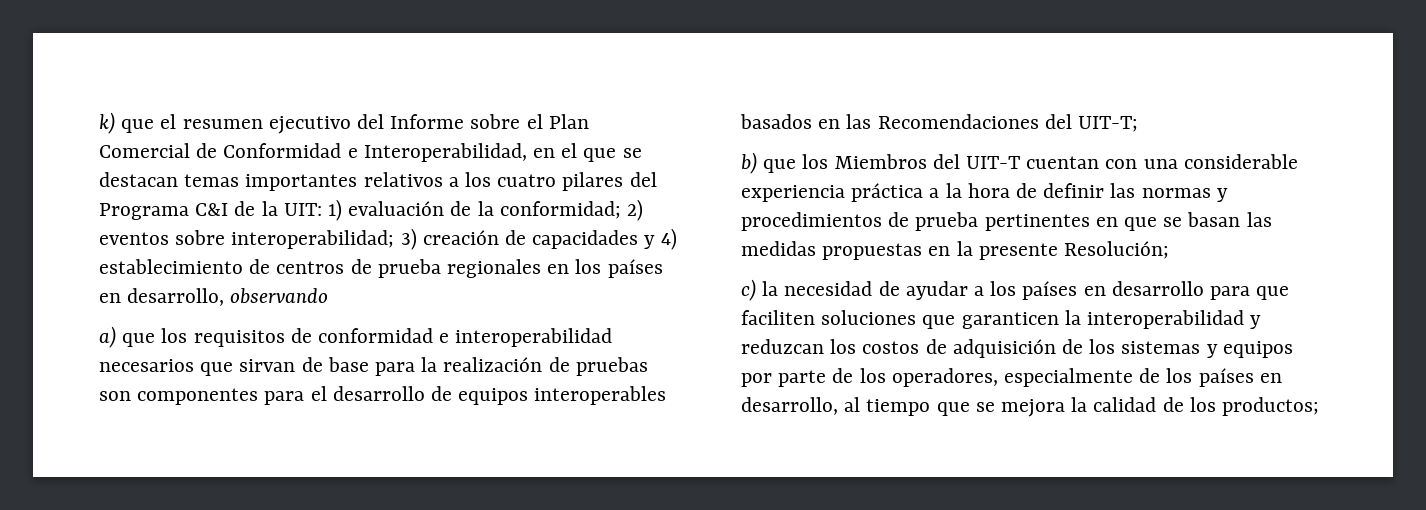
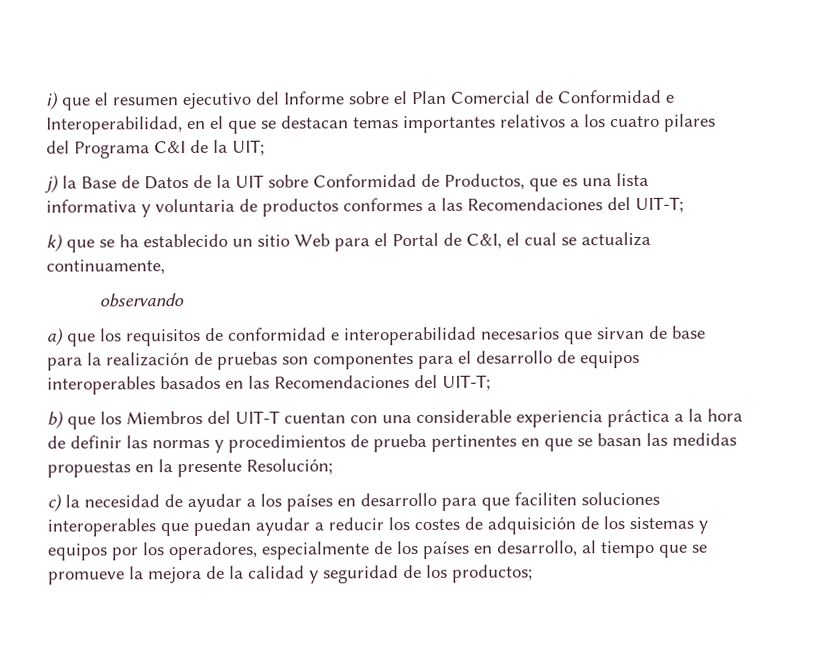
[99,112,115,134] k) -> [45,91,59,110] i)
[283,199,644,221] [99,228,677,250] [99,259,663,278] [99,288,225,306] UIT: 1) evaluación de la conformidad; 2) eventos sobre interoperabilidad; 3) creación de capacidades y 4) establecimiento de centros de prueba regionales en los países en desarrollo, -> [232,139,265,156] [44,172,649,193] [46,196,684,218] [46,231,651,253] [46,259,165,275] UIT; // j) la Base de Datos de la UIT sobre Conformidad de Productos, que es una lista informativa y voluntaria de productos conformes a las Recomendaciones del UIT-T; // k) que se ha establecido un sitio Web para el Portal de C&I, el cual se actualiza continuamente, //
[922,310,1262,329] [741,339,920,354] que garanticen la interoperabilidad y reduzcan los costos -> [47,517,460,537] interoperables que puedan ayudar a reducir los costes
[778,368,854,387] parte de -> (139, 554) none
[1001,397,1157,417] mejora la calidad -> [48,565,399,585] promueve la mejora de la calidad y seguridad

